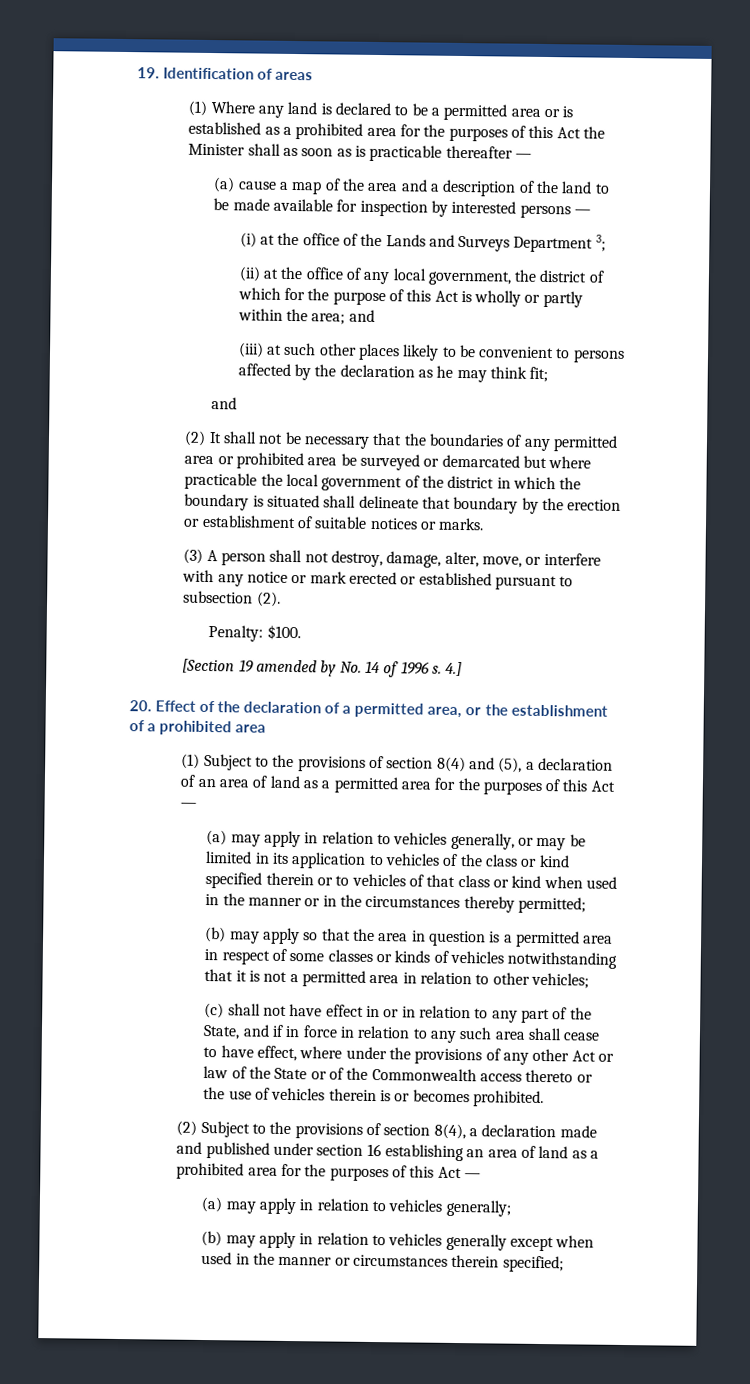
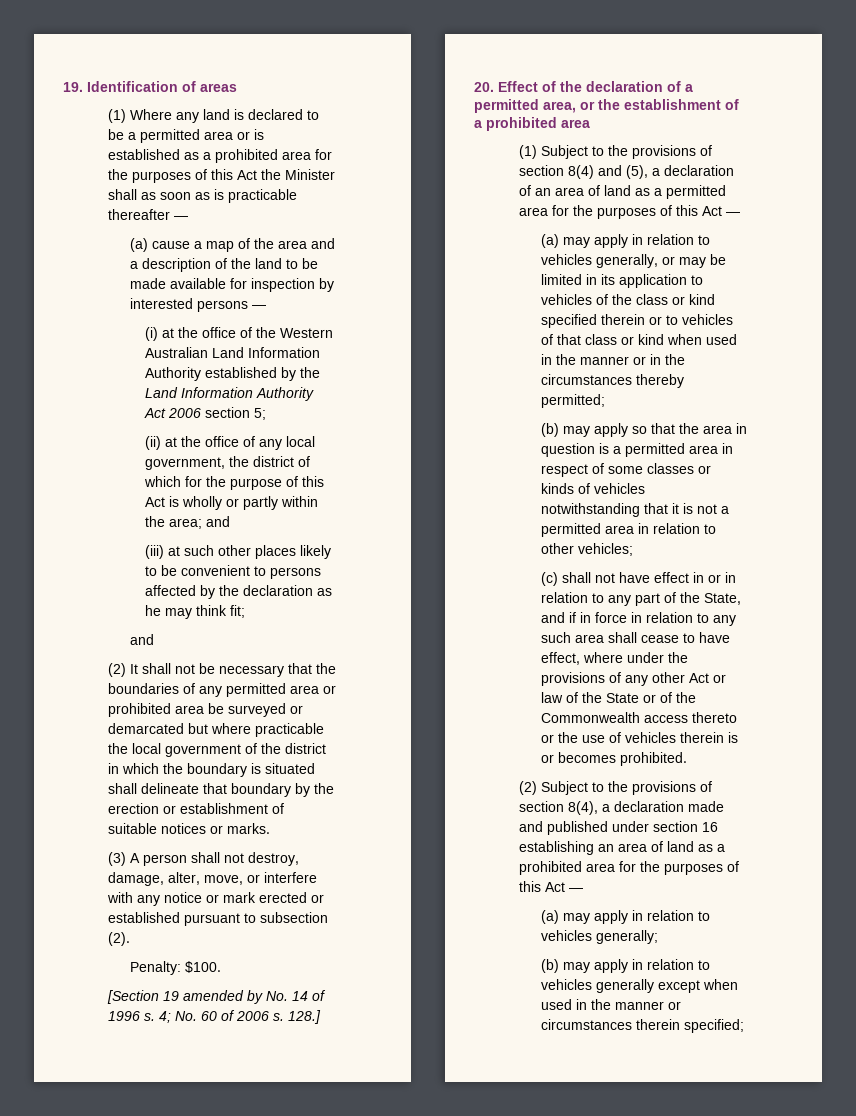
[385,234,606,253] Lands and Surveys Department 3; -> [279,328,333,338] [144,347,320,358] [144,367,320,381] [144,387,314,401] [143,407,266,420] Western Australian Land Information Authority established by the Land Information Authority Act 2006 section 5;
[445,661,463,677] 4.] -> [158,1010,321,1024] 4; No. 60 of 2006 s. 128.]

